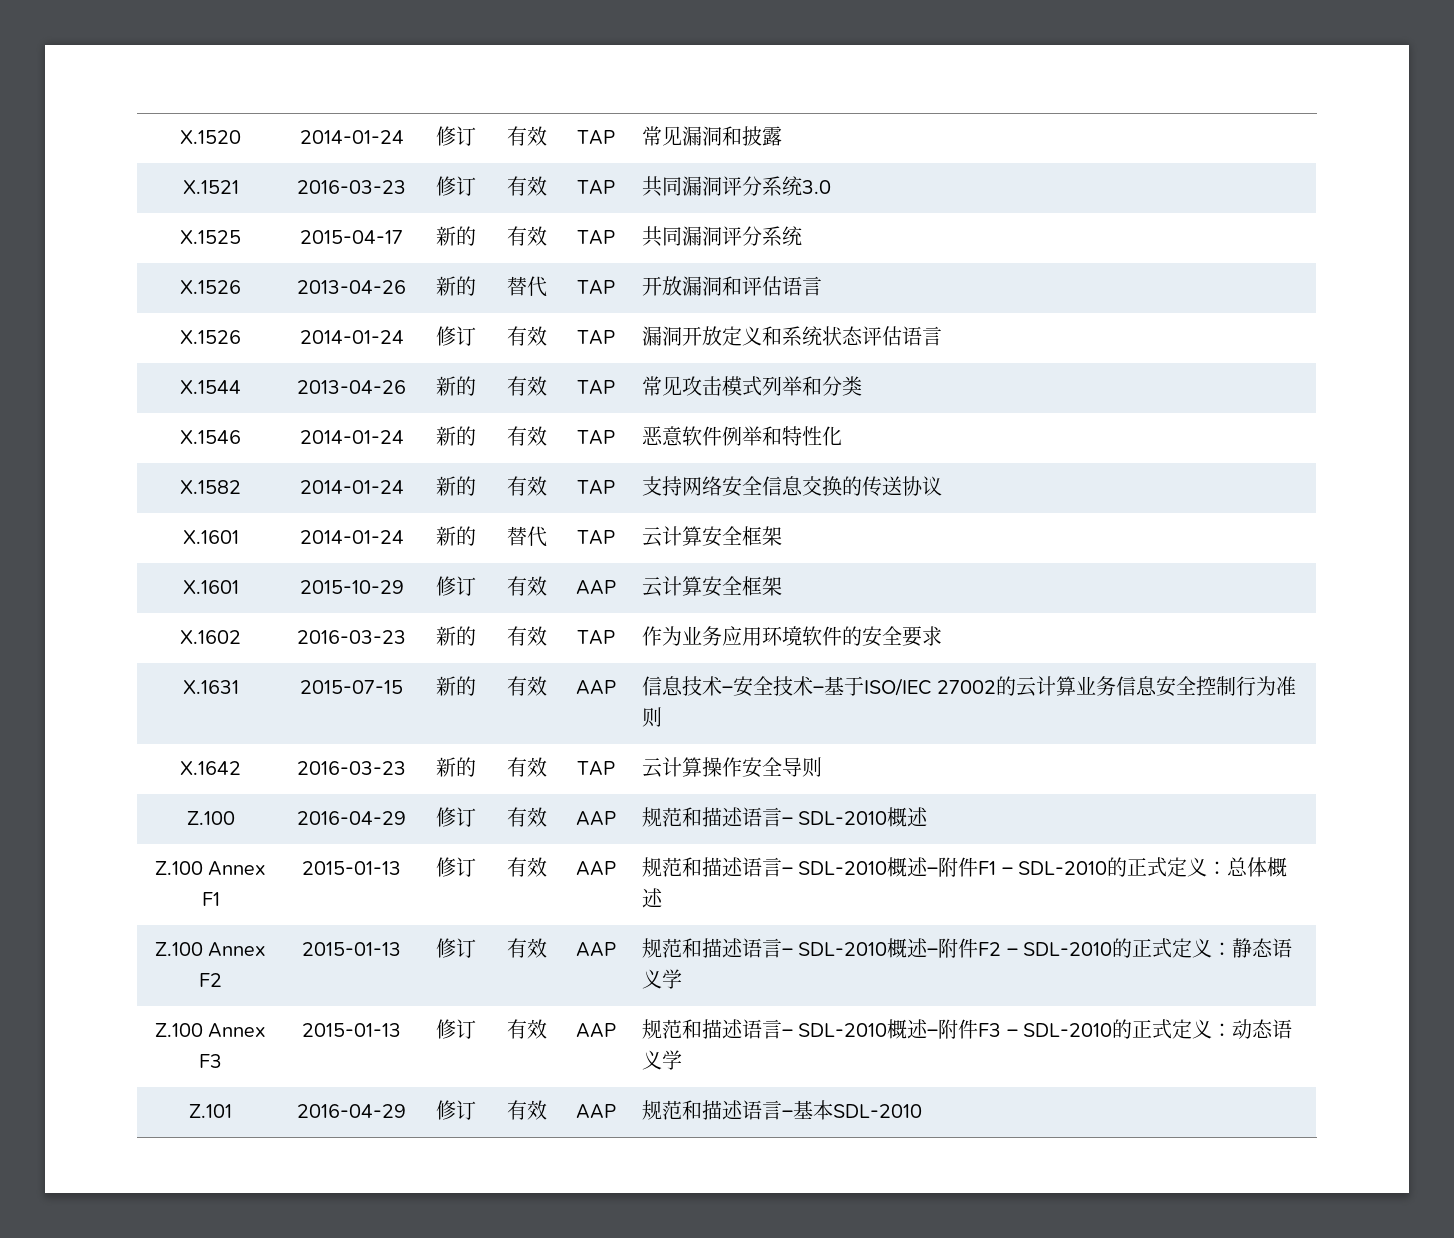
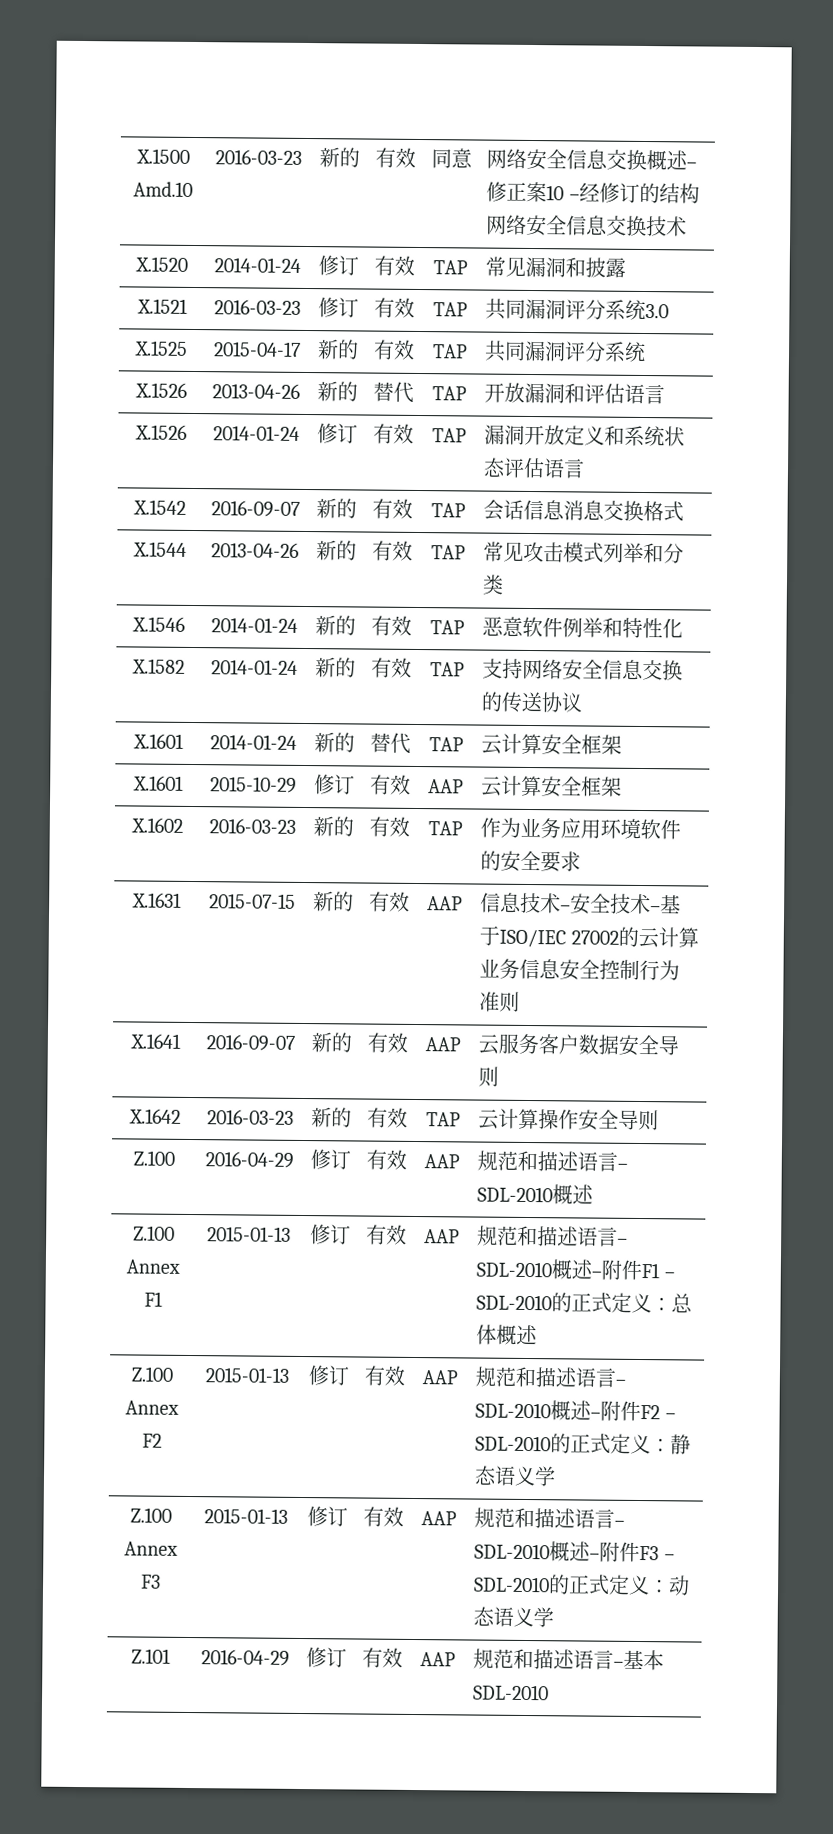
(180, 137) none -> [135,148,190,164] [133,181,193,197] [214,149,302,165] [318,147,360,168] [374,147,416,168] [430,148,473,169] [486,148,698,171] [486,181,700,204] [486,214,688,237] X.1500 Amd.10 | 2016-03-23 | 新的 | 有效 | 同意 | 网络安全信息交换概述–修正案10 –经修订的结构网络安全信息交换技术 //
(943, 336) none -> [133,499,186,515] [210,500,300,517] [315,498,357,519] [371,498,413,519] [430,503,466,518] [483,499,685,522] // X.1542 | 2016-09-07 | 新的 | 有效 | TAP | 会话信息消息交换格式
(663, 717) none -> [129,1033,181,1049] [205,1034,295,1051] [310,1032,352,1053] [366,1032,408,1053] [425,1037,461,1052] [478,1033,680,1056] [478,1066,500,1087] // X.1641 | 2016-09-07 | 新的 | 有效 | AAP | 云服务客户数据安全导则

